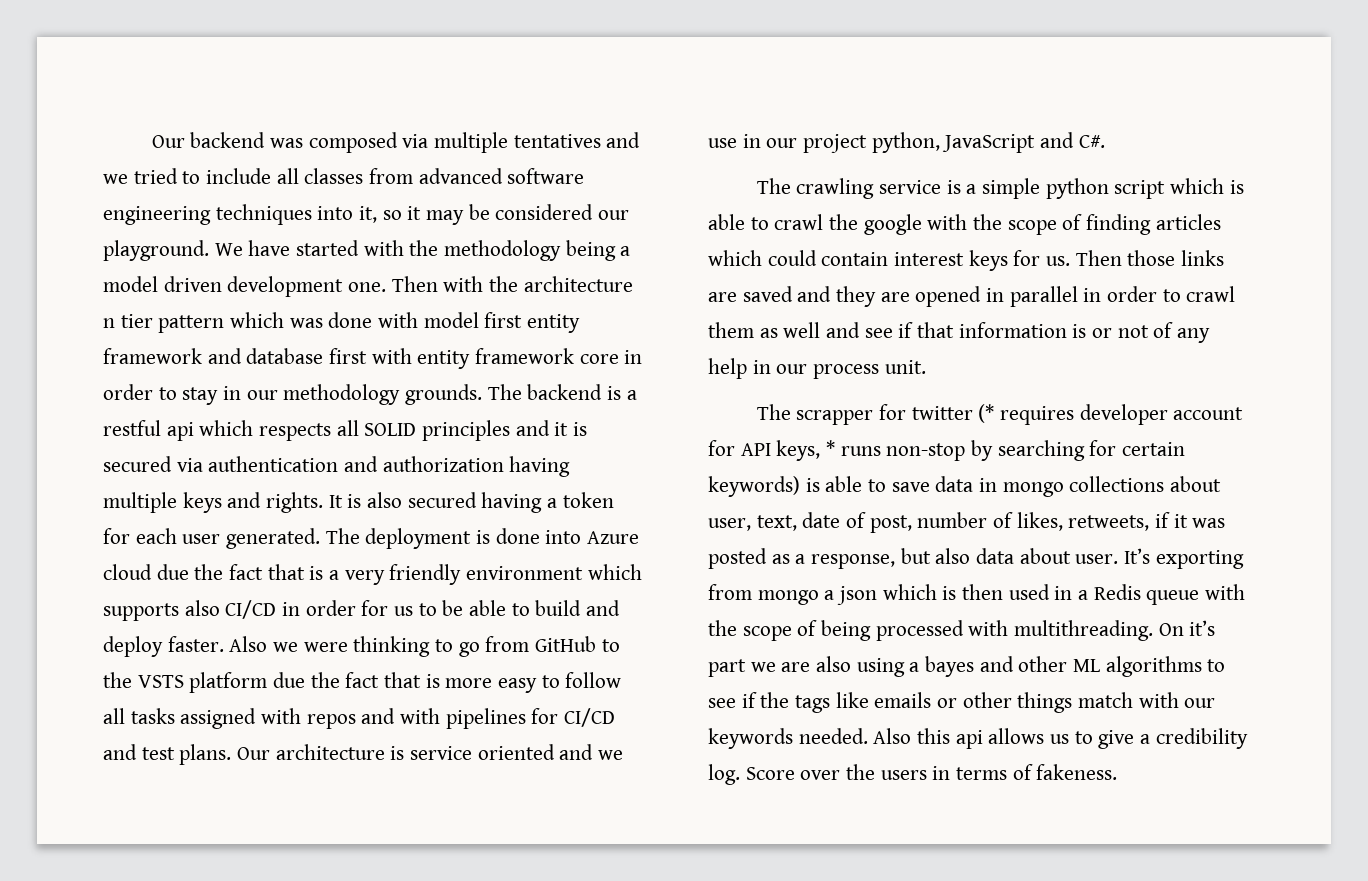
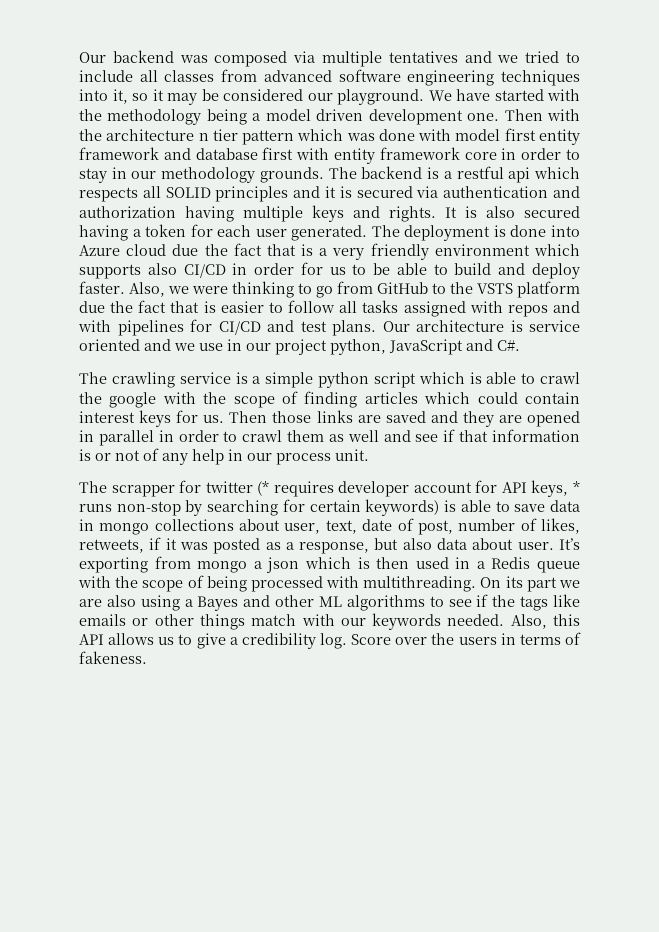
[229,636,268,652] Also -> [129,282,165,297] Also,
[445,678,538,693] more easy -> [220,301,264,313] easier
[1189,620,1216,636] it’s -> [505,576,523,588] its
[925,656,975,677] bayes -> [197,596,239,611] Bayes
[873,728,983,749] Also this api -> [510,614,580,629] [79,634,104,645] Also, this API

